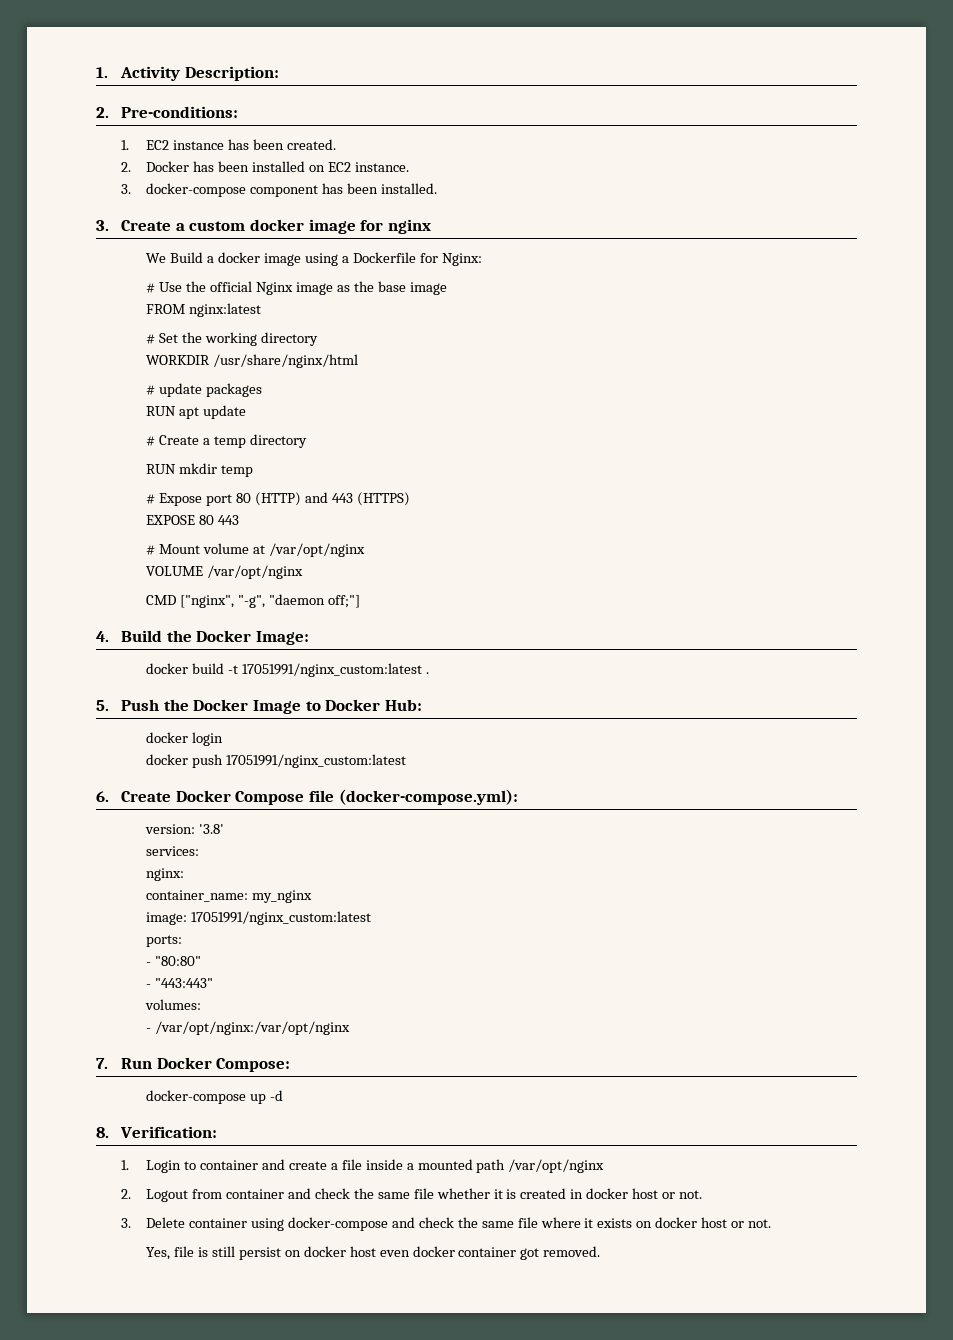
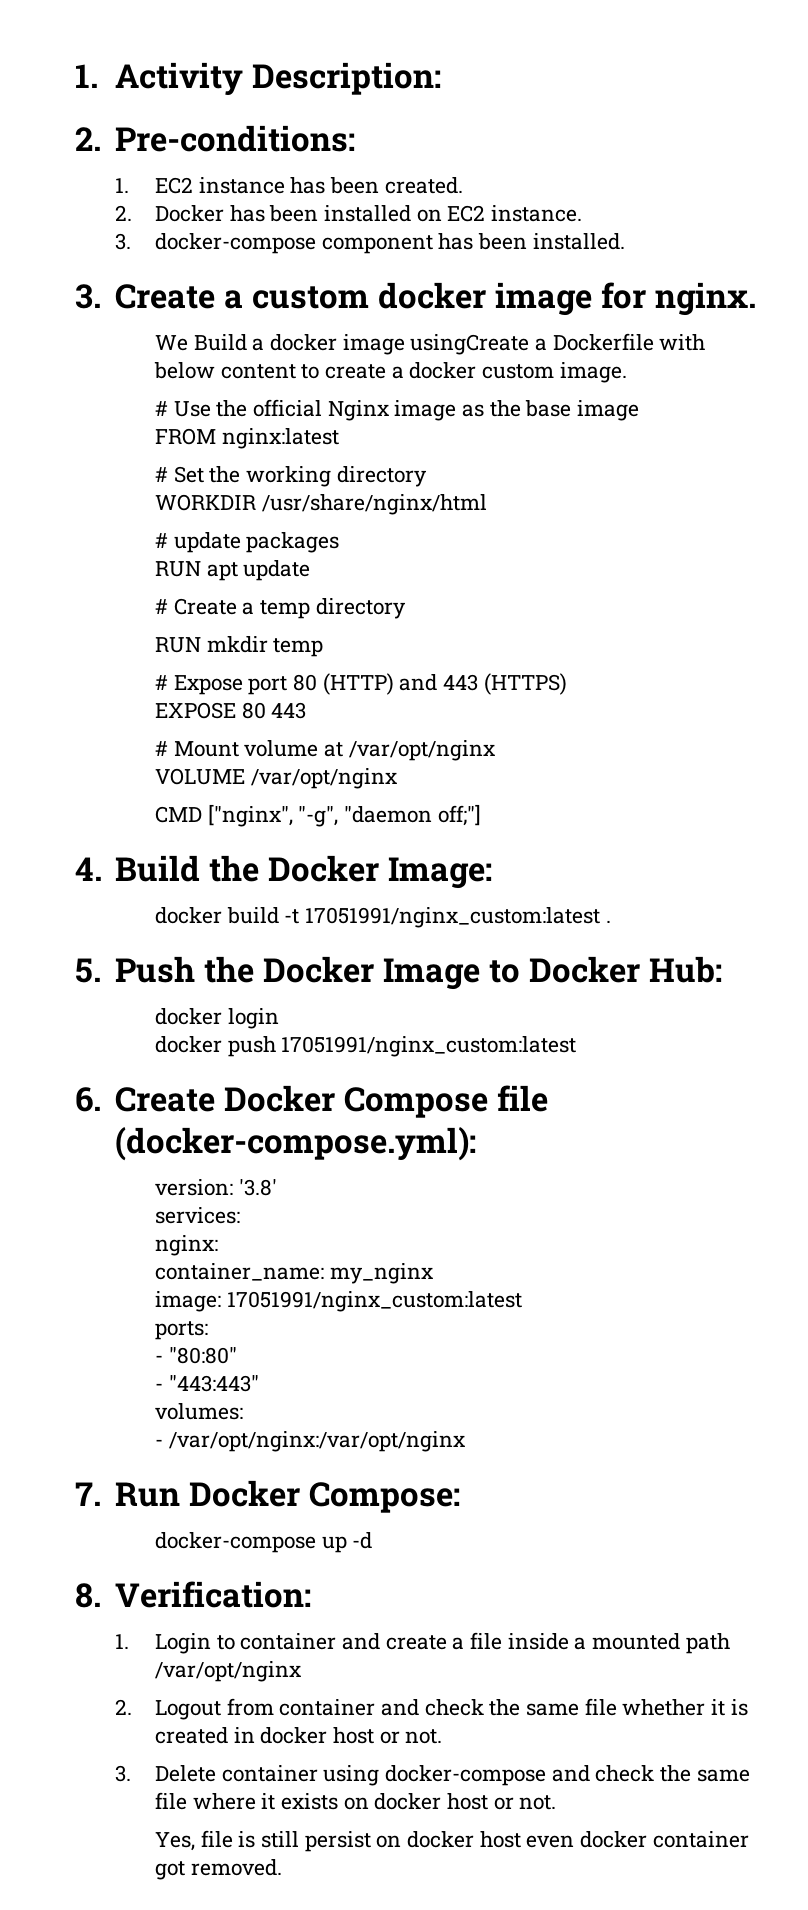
[387,219,431,234] nginx -> [654,282,756,316] nginx.
[304,253,338,266] using -> [410,334,530,355] usingCreate
[419,253,482,266] for Nginx: -> [659,334,706,351] [154,362,627,383] with below content to create a docker custom image.

